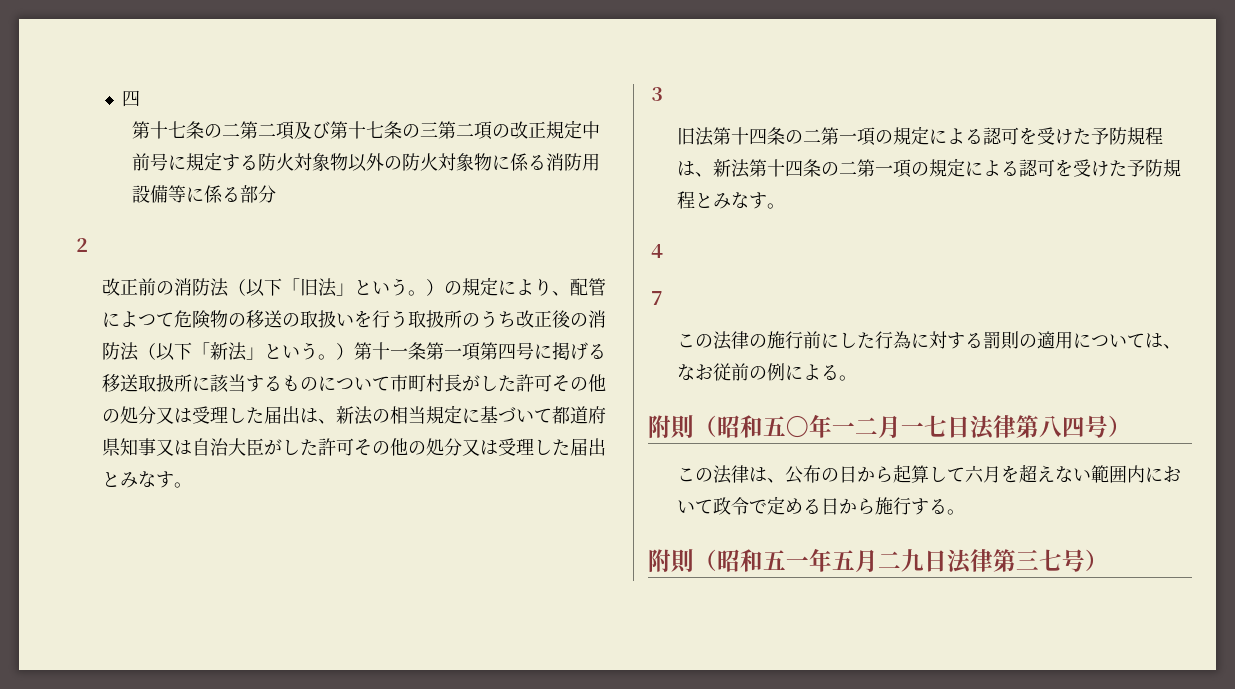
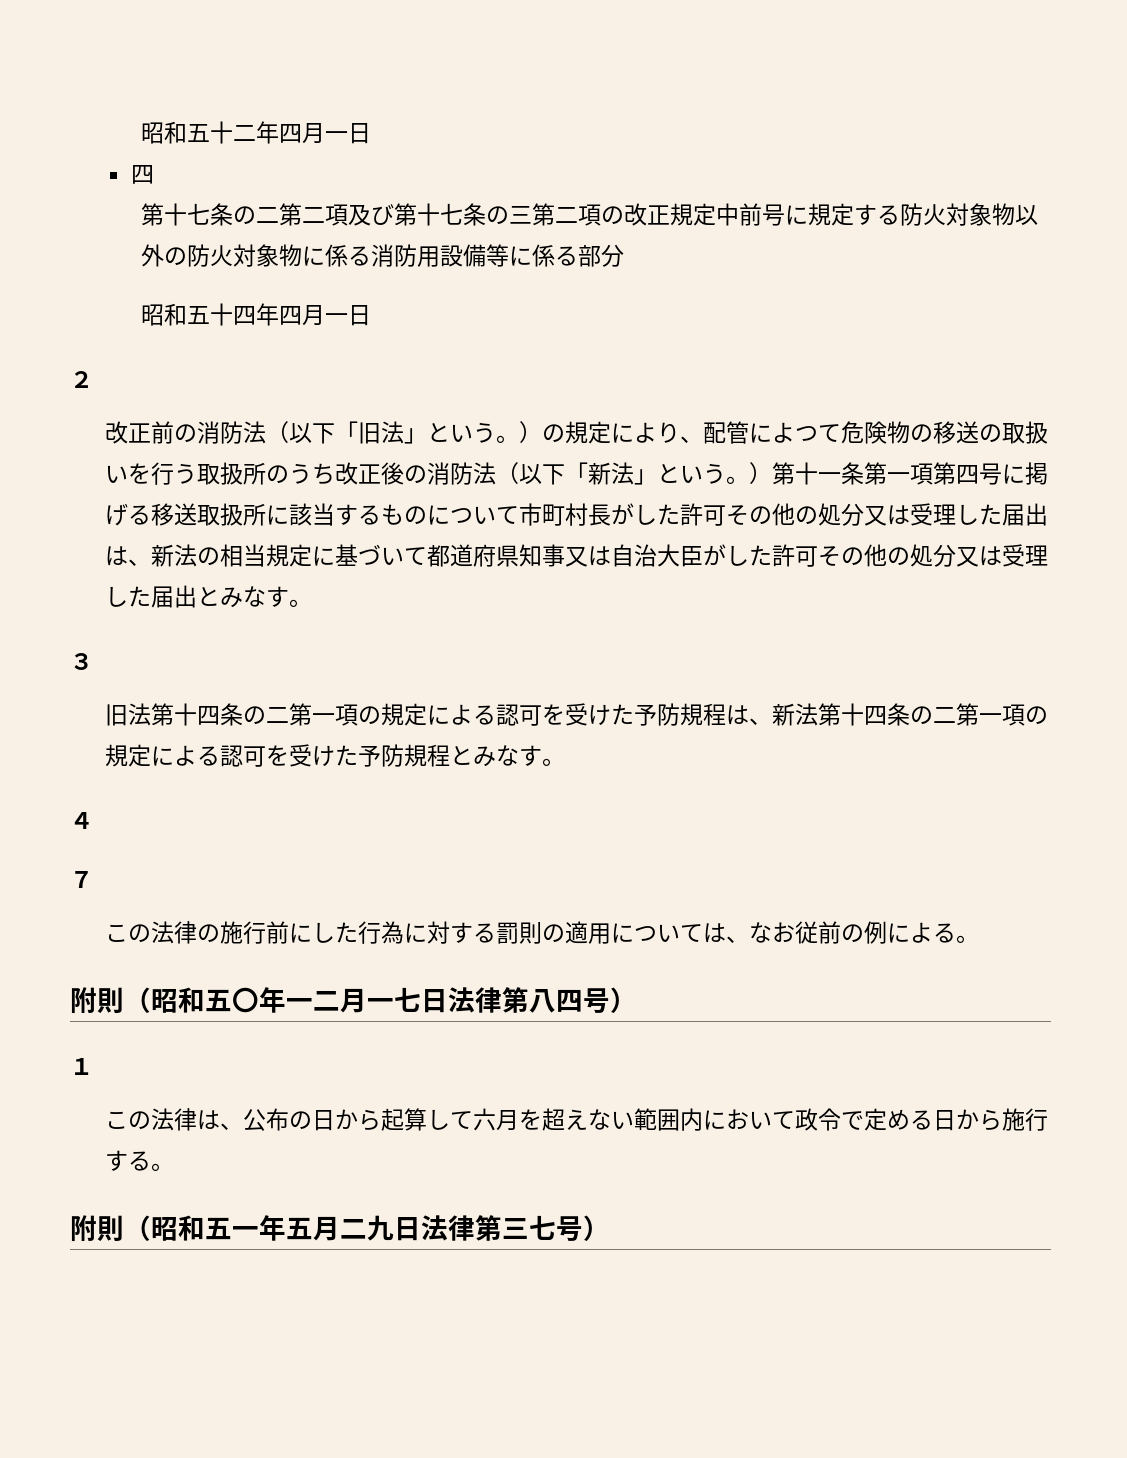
(122, 98) none -> [140,121,371,144] 昭和五十二年四月一日 //
(276, 194) none -> [140,303,371,326] // 昭和五十四年四月一日
(1131, 426) none -> [70,1058,93,1075] // １

